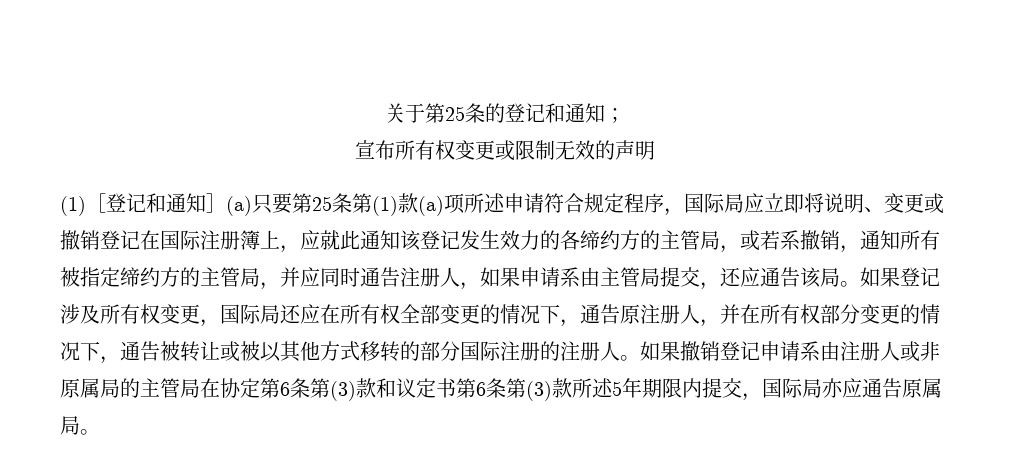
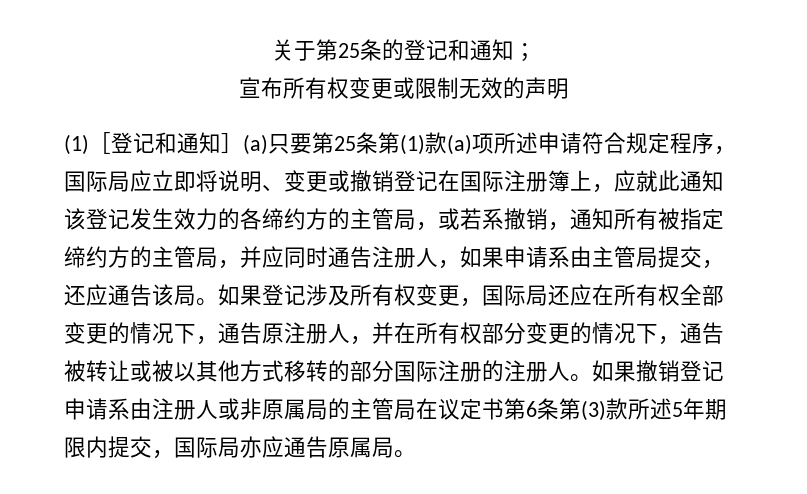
[220,378,396,401] 协定第6条第(3)款和 -> (438, 408) none

